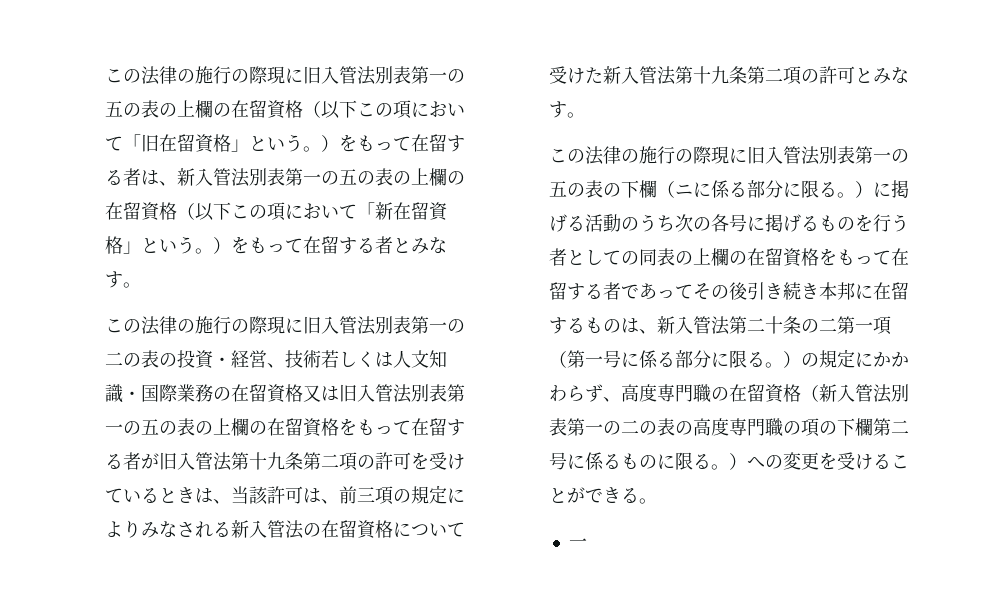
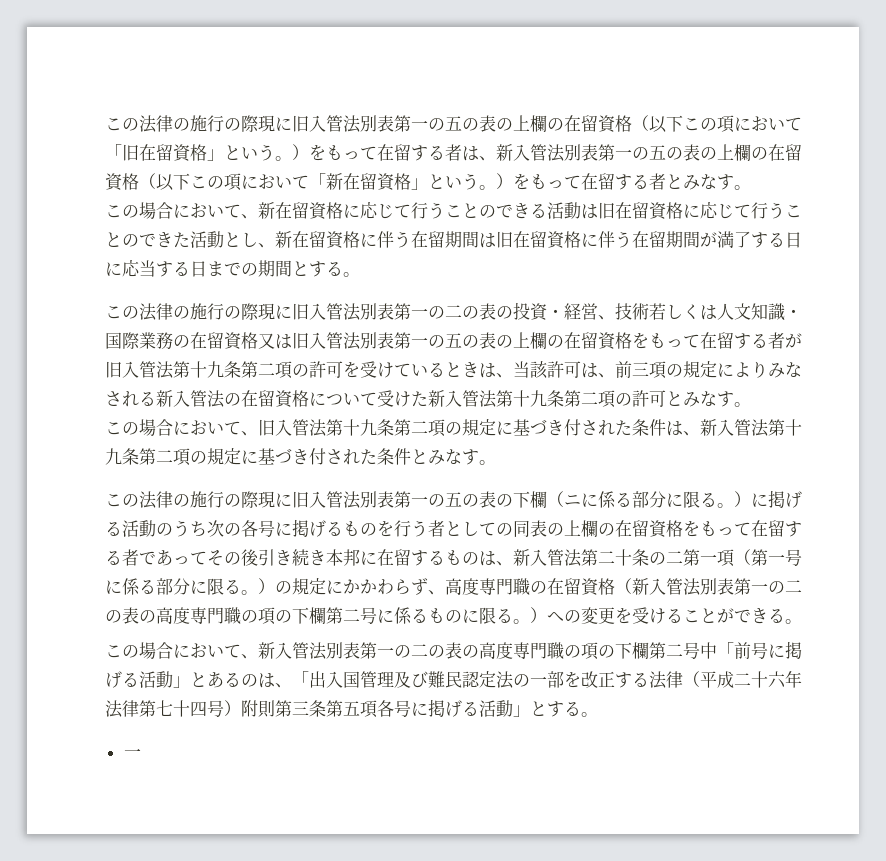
(142, 285) none -> [104,202,802,220] [104,231,802,249] [104,260,360,277] // この場合において、新在留資格に応じて行うことのできる活動は旧在留資格に応じて行うことのできた活動とし、新在留資格に伴う在留期間は旧在留資格に伴う在留期間が満了する日に応当する日までの期間とする。
(586, 115) none -> [104,419,802,437] [104,448,496,466] // この場合において、旧入管法第十九条第二項の規定に基づき付された条件は、新入管法第十九条第二項の規定に基づき付された条件とみなす。
(658, 501) none -> [104,641,802,660] [104,670,802,689] [104,699,598,718] // この場合において、新入管法別表第一の二の表の高度専門職の項の下欄第二号中「前号に掲げる活動」とあるのは、「出入国管理及び難民認定法の一部を改正する法律（平成二十六年法律第七十四号）附則第三条第五項各号に掲げる活動」とする。

